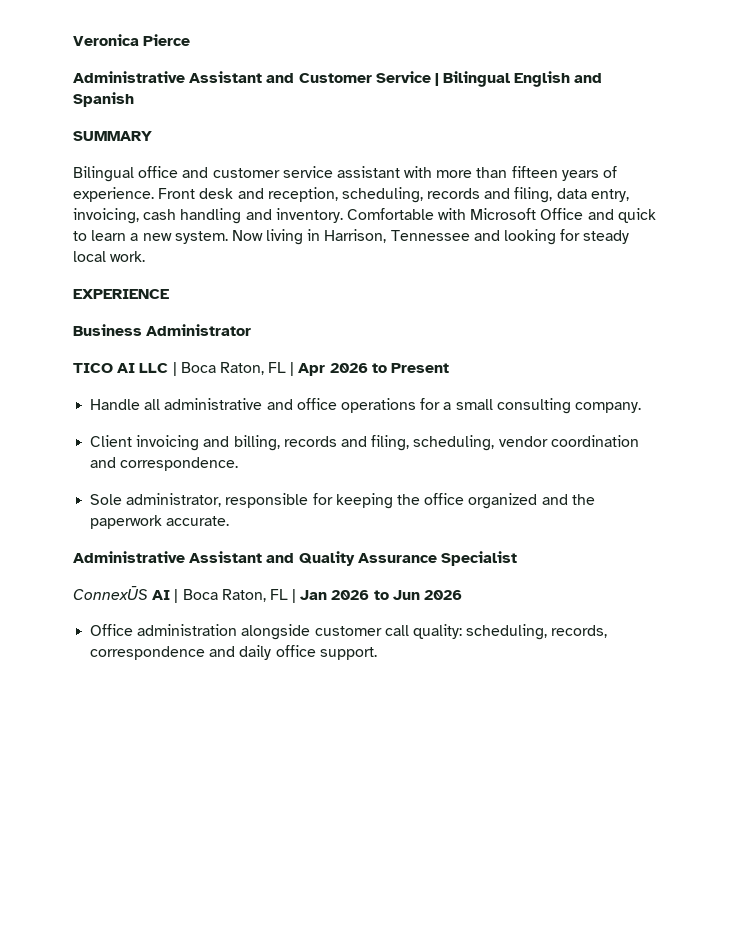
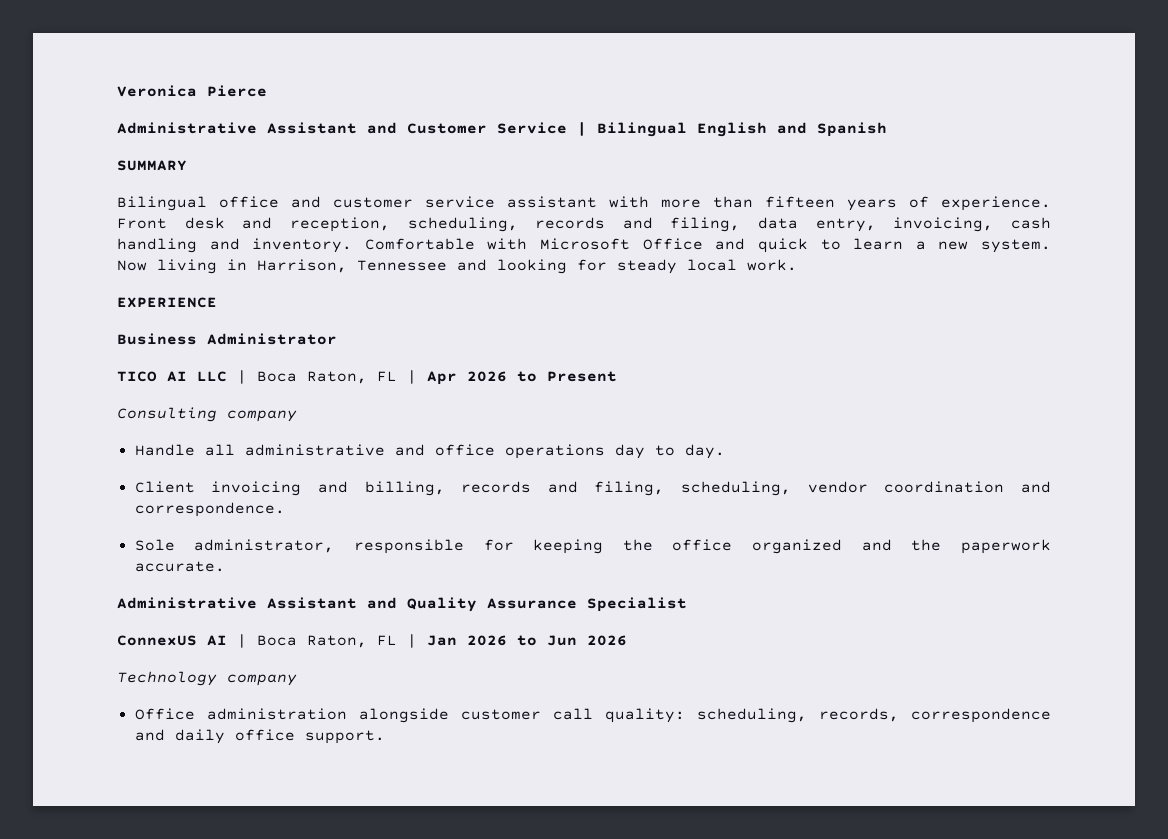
(450, 368) none -> [117,407,297,422] // Consulting company
[420,398,641,414] for a small consulting company. -> [614,444,725,459] day to day.
[73,586,148,600] ConnexŪS -> [117,635,197,646] ConnexUS
(463, 595) none -> [117,671,297,686] // Technology company

